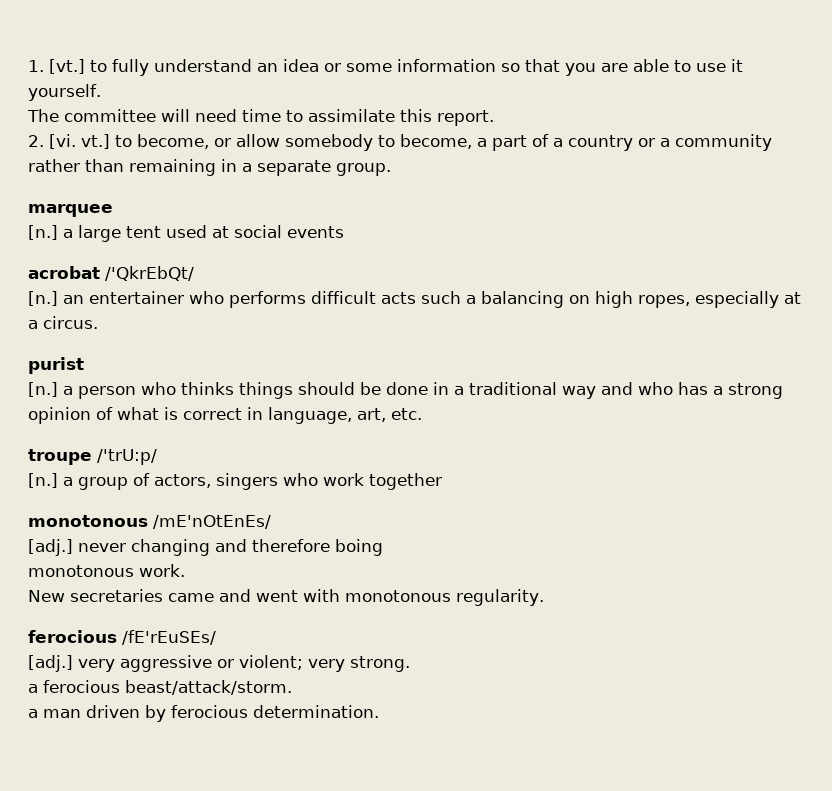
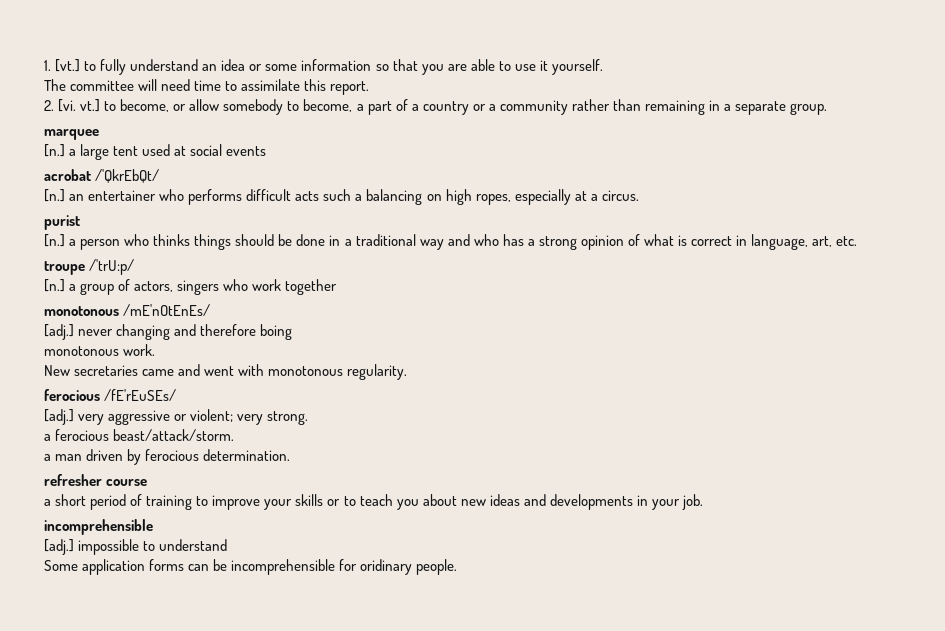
(379, 711) none -> [44,474,148,486] [44,494,703,510] [44,519,153,535] [44,539,228,555] [44,559,458,575] // refresher course // a short period of training to improve your skills or to teach you about new ideas and developments in your job. // incomprehensible // [adj.] impossible to understand // Some application forms can be incomprehensible for oridinary people.

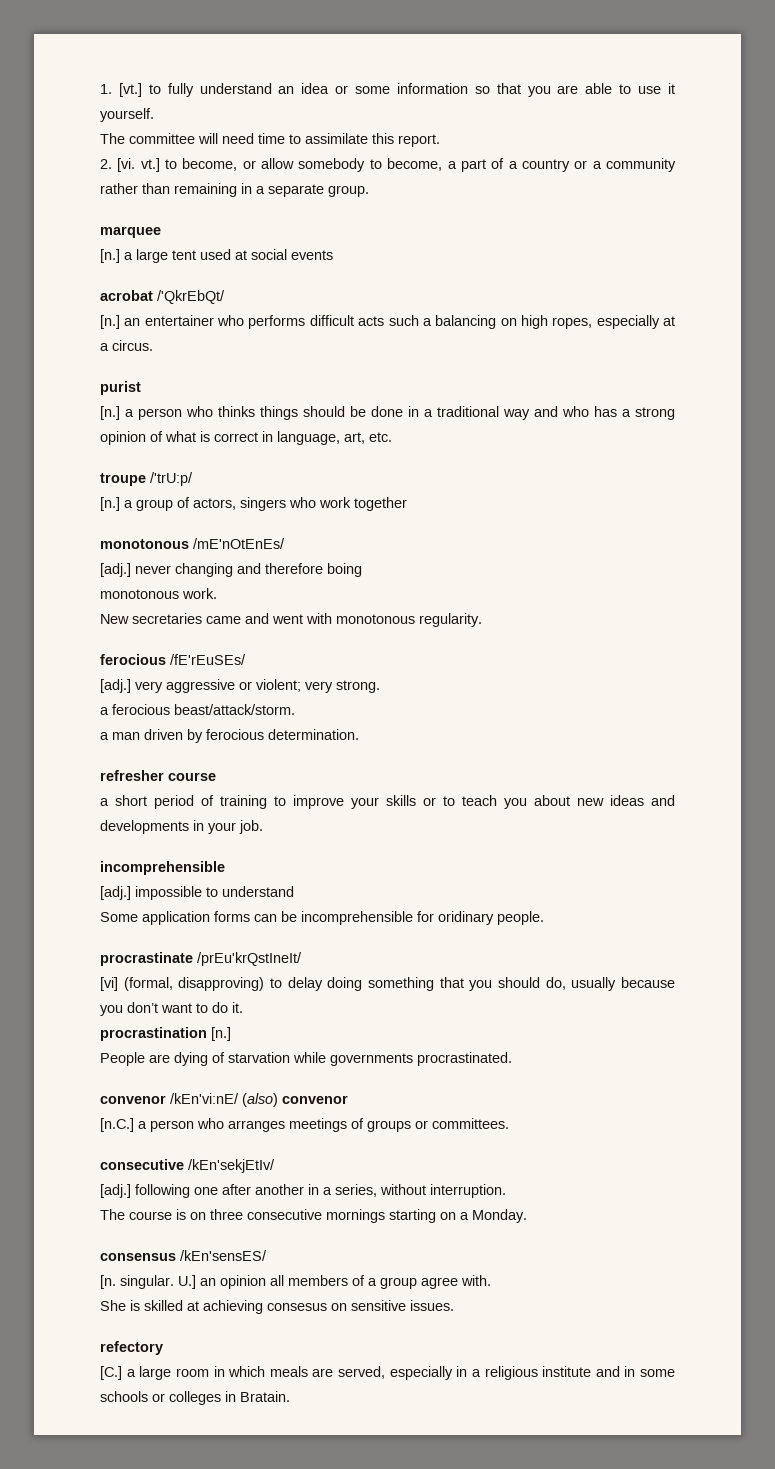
(458, 567) none -> [100,952,302,966] [100,977,676,991] [100,1002,243,1016] [100,1027,231,1041] [100,1052,512,1066] [100,1093,348,1107] [100,1118,509,1132] [100,1159,275,1173] [100,1184,506,1198] [100,1209,527,1223] [100,1250,267,1261] [100,1275,491,1289] [100,1300,454,1314] [100,1341,163,1355] [100,1366,675,1380] [100,1391,290,1405] // procrastinate /prEu'krQstIneIt/ // [vi] (formal, disapproving) to delay doing something that you should do, usually because you don’t want to do it. // procrastination [n.] // People are dying of starvation while governments procrastinated. // convenor /kEn'vi:nE/ (also) convenor // [n.C.] a person who arranges meetings of groups or committees. // consecutive /kEn'sekjEtIv/ // [adj.] following one after another in a series, without interruption. // The course is on three consecutive mornings starting on a Monday. // consensus /kEn'sensES/ // [n. singular. U.] an opinion all members of a group agree with. // She is skilled at achieving consesus on sensitive issues. // refectory // [C.] a large room in which meals are served, especially in a religious institute and in some schools or colleges in Bratain.

